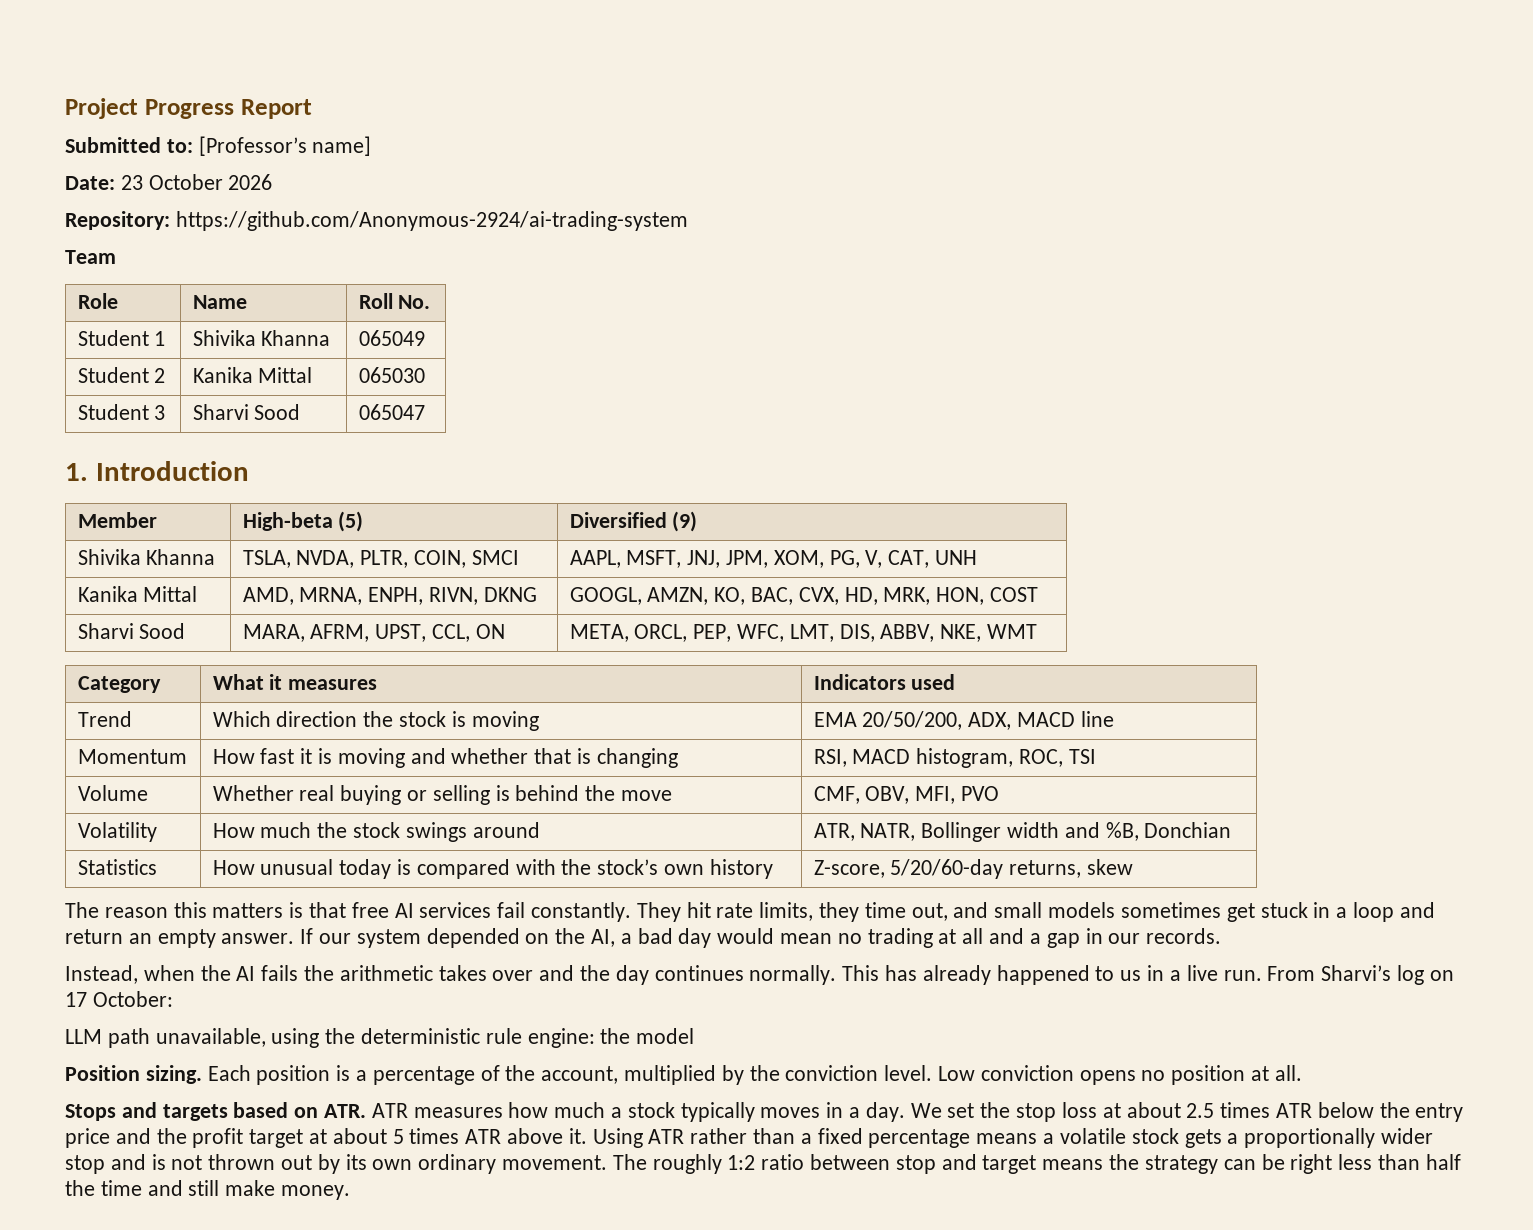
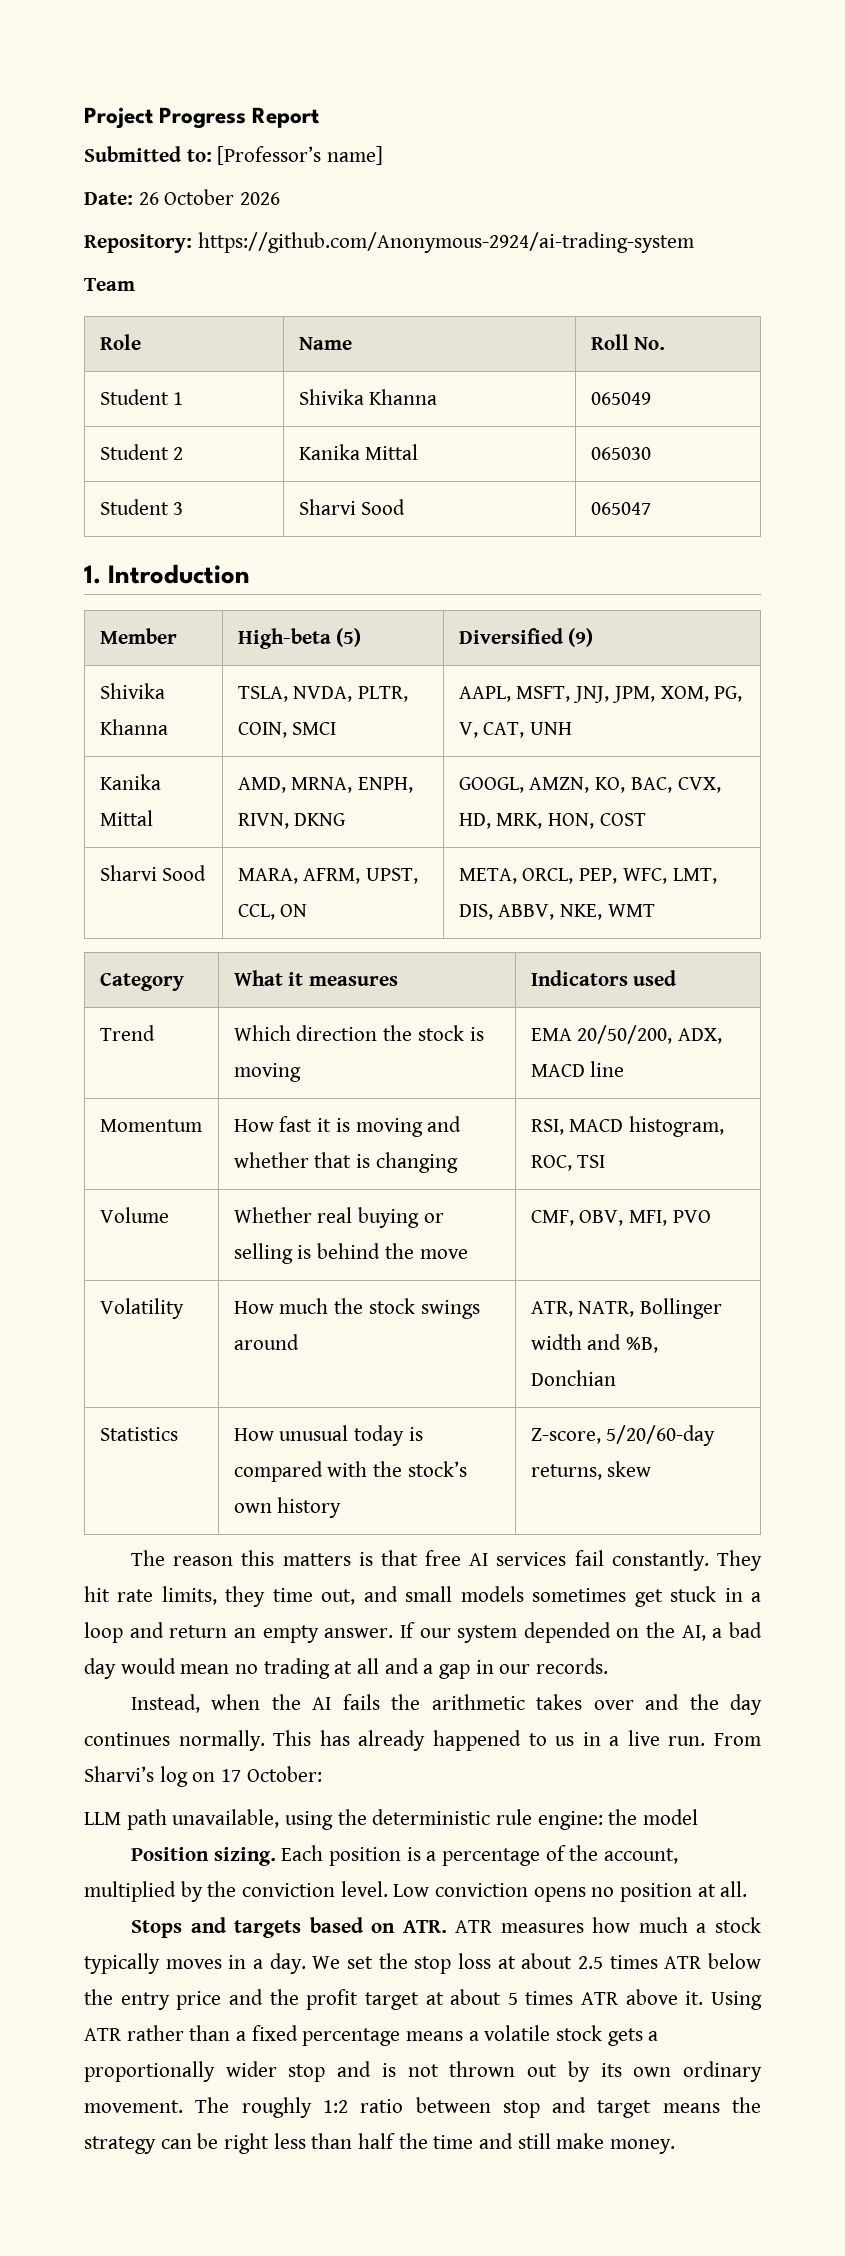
[120,175,143,190] 23 -> [138,192,159,205] 26

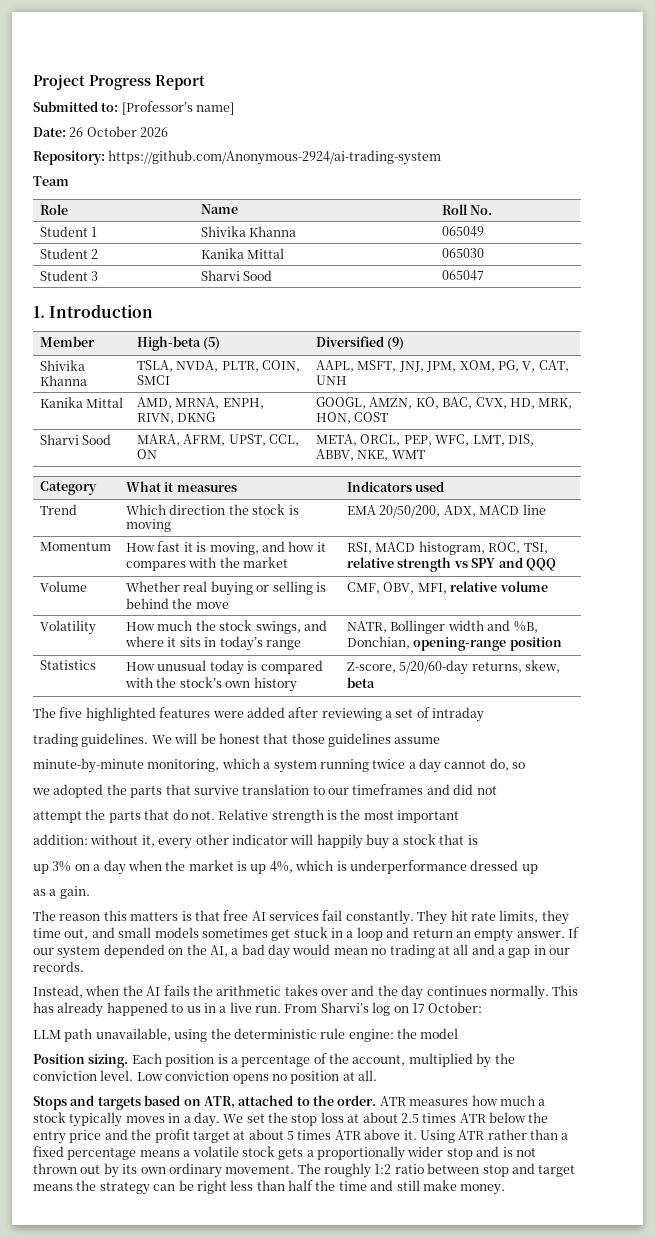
[355,1116,462,1137] [233,1152,458,1173] [530,1116,725,1137] [530,1155,606,1171] moving and whether that is changing | RSI, MACD histogram, ROC, TSI -> [209,541,326,555] [126,557,289,571] [347,541,548,555] [347,557,556,572] moving, and how it compares with the market | RSI, MACD histogram, ROC, TSI, relative strength vs SPY and QQQ
[672,1210,711,1223] PVO -> [450,581,548,592] relative volume
[420,1300,480,1319] [233,1334,299,1350] [530,1301,573,1317] swings around | ATR, -> [255,620,327,634] [125,636,301,651] swings, and where it sits in today’s range |
[530,1370,616,1386] Donchian -> [347,636,562,651] Donchian, opening-range position
[607,1461,652,1477] skew -> [525,660,561,673] [347,677,376,688] [33,707,485,722] [33,733,441,747] [33,758,526,773] [32,784,497,798] [33,809,460,823] [33,834,478,849] [33,860,538,875] [33,886,90,899] skew, beta // The five highlighted features were added after reviewing a set of intraday // trading guidelines. We will be honest that those guidelines assume // minute-by-minute monitoring, which a system running twice a day cannot do, so // we adopted the parts that survive translation to our timeframes and did not // attempt the parts that do not. Relative strength is the most important // addition: without it, every other indicator will happily buy a stock that is // up 3% on a day when the market is up 4%, which is underperformance dressed up // as a gain.
[402,1920,447,1933] ATR. -> [203,1095,377,1109] ATR, attached to the order.

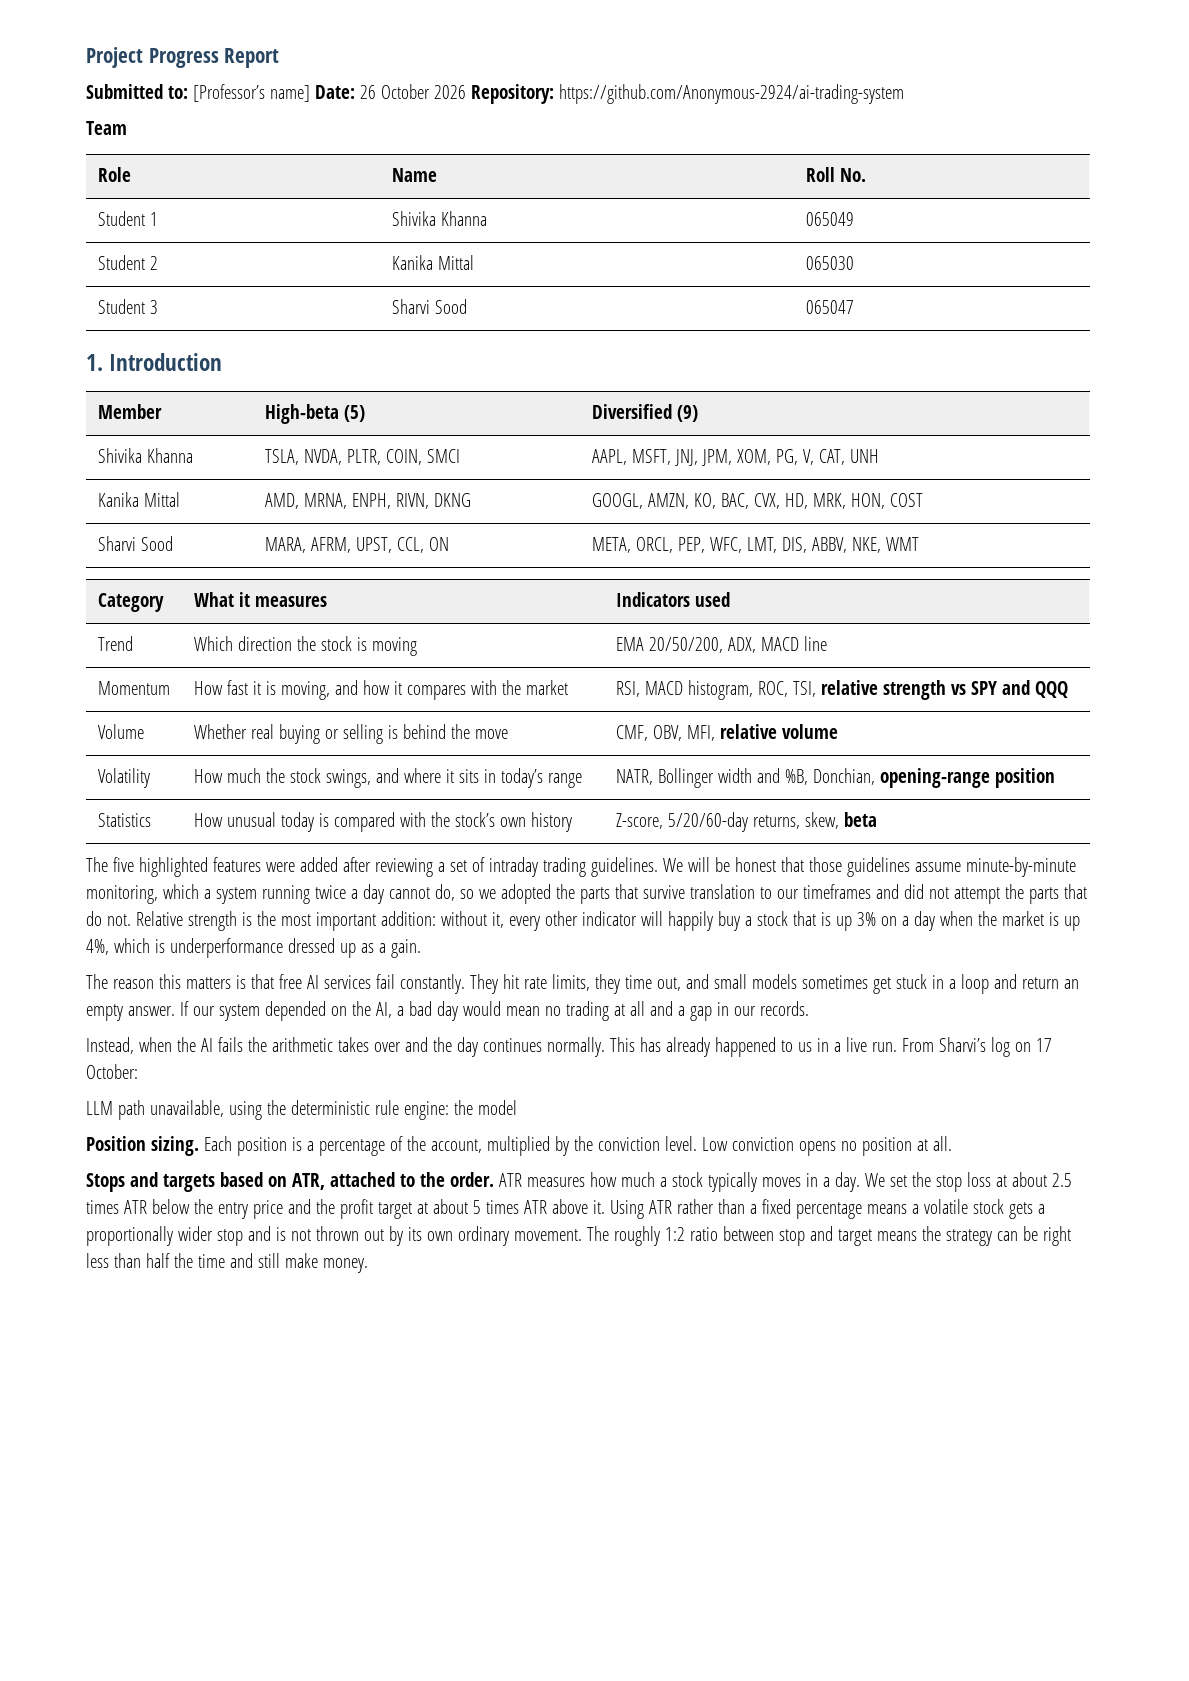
(235, 108) // -> (311, 93) none
(169, 132) // -> (466, 92) none
(485, 714) // -> (538, 867) none
(441, 740) // -> (961, 867) none
(526, 765) // -> (474, 894) none
(497, 790) // -> (949, 893) none
(460, 816) // -> (376, 921) none
(478, 840) // -> (831, 919) none
(538, 869) // -> (356, 950) none

